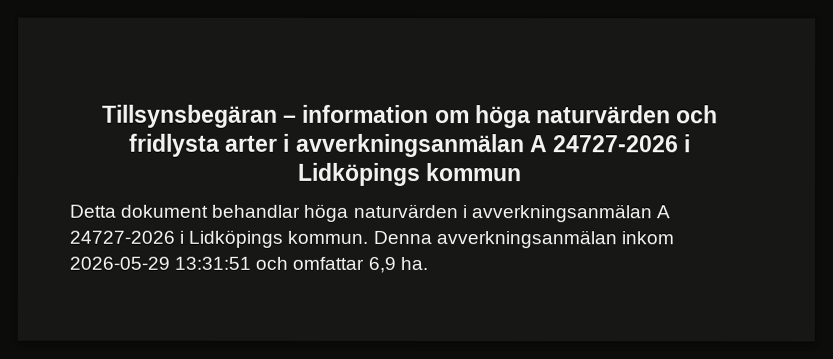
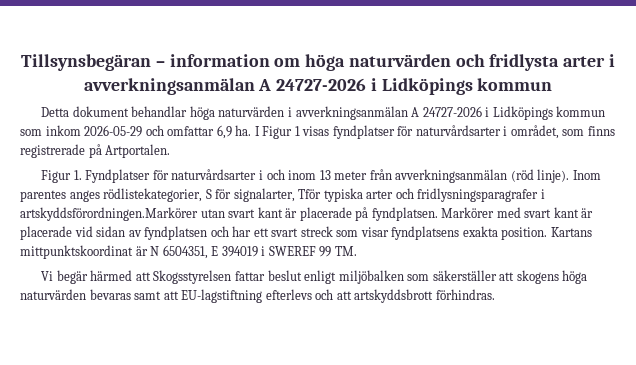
[287,230,617,249] kommun. Denna avverkningsanmälan -> [556,106,606,117] [20,129,42,136] kommun som
[174,256,252,270] 13:31:51 -> (143, 131) none
(428, 263) none -> [254,125,615,139] [20,144,171,158] [41,169,601,183] [20,188,545,202] [20,207,594,221] [20,226,592,240] [20,245,357,259] [41,270,588,284] [20,289,495,303] I Figur 1 visas fyndplatser för naturvårdsarter i området, som finns registrerade på Artportalen. // Figur 1. Fyndplatser för naturvårdsarter i och inom 13 meter från avverkningsanmälan (röd linje). Inom parentes anges rödlistekategorier, S för signalarter, Tför typiska arter och fridlysningsparagrafer i artskyddsförordningen.Markörer utan svart kant är placerade på fyndplatsen. Markörer med svart kant är placerade vid sidan av fyndplatsen och har ett svart streck som visar fyndplatsens exakta position. Kartans mittpunktskoordinat är N 6504351, E 394019 i SWEREF 99 TM. // Vi begär härmed att Skogsstyrelsen fattar beslut enligt miljöbalken som säkerställer att skogens höga naturvärden bevaras samt att EU-lagstiftning efterlevs och att artskyddsbrott förhindras.

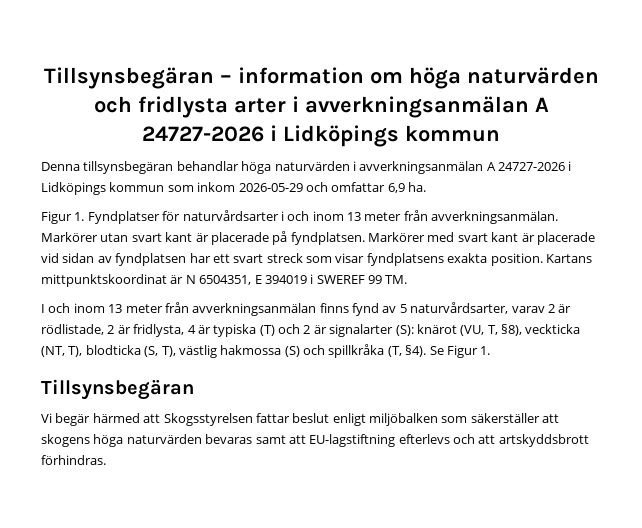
[41,106,129,117] Detta dokument -> [41,161,174,174] Denna tillsynsbegäran
[254,125,615,139] [20,144,171,158] I Figur 1 visas fyndplatser för naturvårdsarter i området, som finns registrerade på Artportalen. -> (426, 187) none
[395,169,601,183] [20,188,545,202] [20,207,198,221] avverkningsanmälan (röd linje). Inom parentes anges rödlistekategorier, S för signalarter, Tför typiska arter och fridlysningsparagrafer i artskyddsförordningen.Markörer -> [431,211,559,224] [41,232,98,242] avverkningsanmälan. Markörer
[210,226,229,237] och -> (187, 259) none
(357, 251) none -> [41,302,572,316] [41,324,581,337] [41,344,491,358] [41,379,194,400] // I och inom 13 meter från avverkningsanmälan finns fynd av 5 naturvårdsarter, varav 2 är rödlistade, 2 är fridlysta, 4 är typiska (T) och 2 är signalarter (S): knärot (VU, T, §8), veckticka (NT, T), blodticka (S, T), västlig hakmossa (S) och spillkråka (T, §4). Se Figur 1. // Tillsynsbegäran

